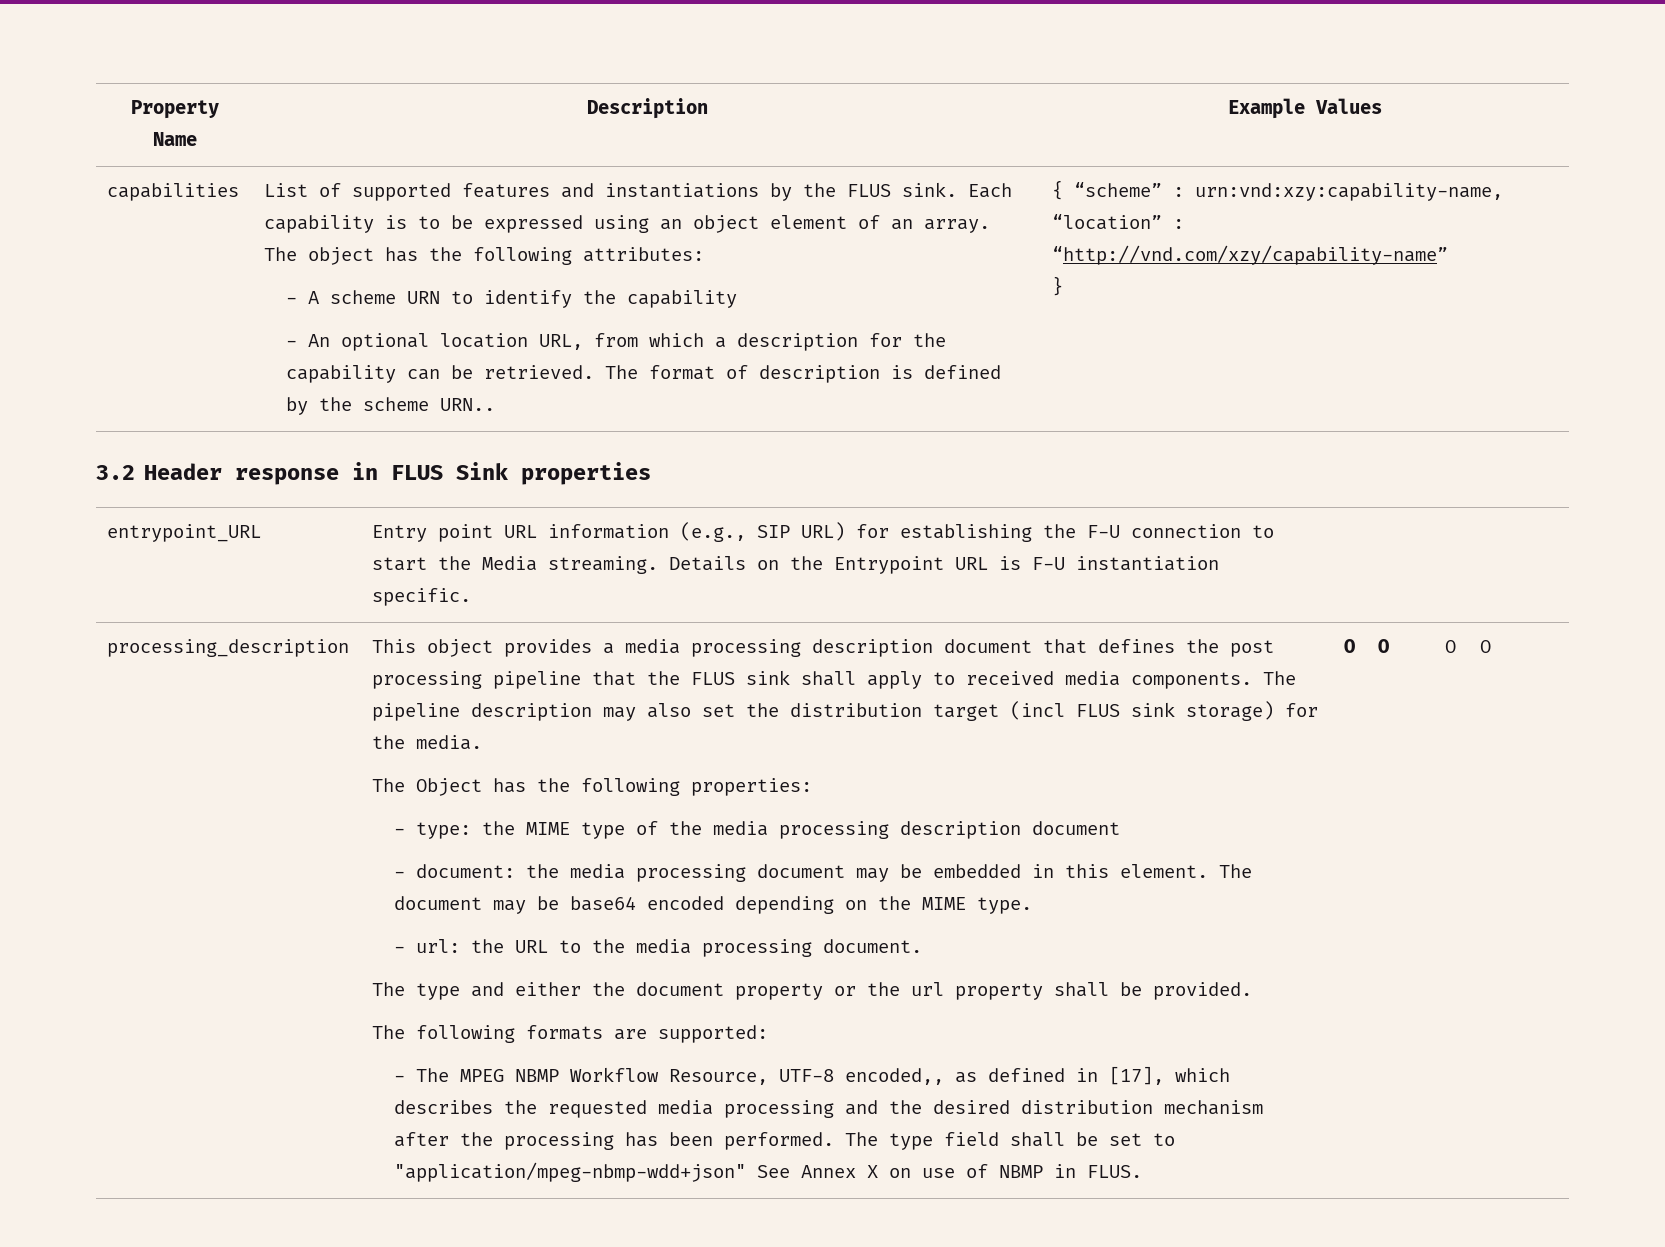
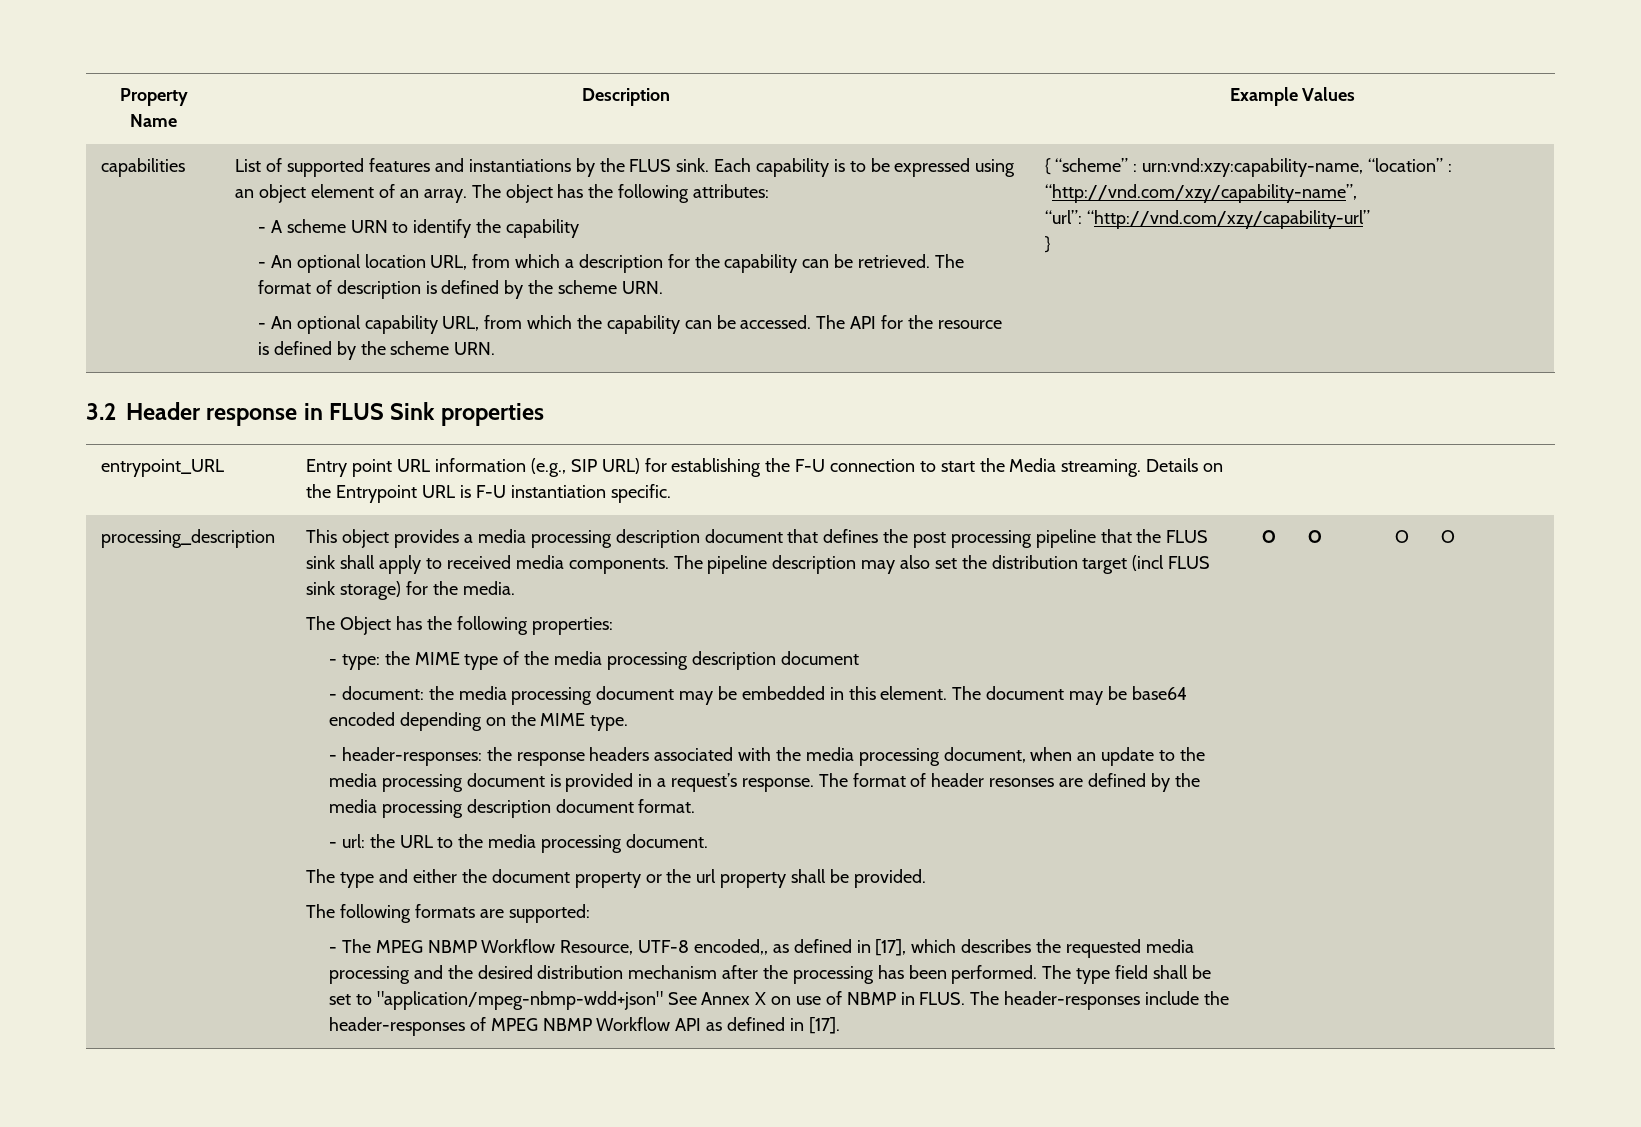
[439,398,495,411] URN.. -> [621,281,663,294] [257,315,1002,334] [257,341,496,360] URN. // - An optional capability URL, from which the capability can be accessed. The API for the resource is defined by the scheme URN.
[1052,245,1449,265] “http://vnd.com/xzy/capability-name” -> [1045,184,1358,203] [1045,210,1371,229] “http://vnd.com/xzy/capability-name”, // “url”: “http://vnd.com/xzy/capability-url”
(1032, 905) none -> [328,747,1205,766] [328,773,1200,792] [328,799,696,818] // - header-responses: the response headers associated with the media processing document, when an update to the media processing document is provided in a request’s response. The format of header resonses are defined by the media processing description document format.
(1142, 1171) none -> [970,991,1229,1010] [328,1017,840,1036] The header-responses include the header-responses of MPEG NBMP Workflow API as defined in [17].

